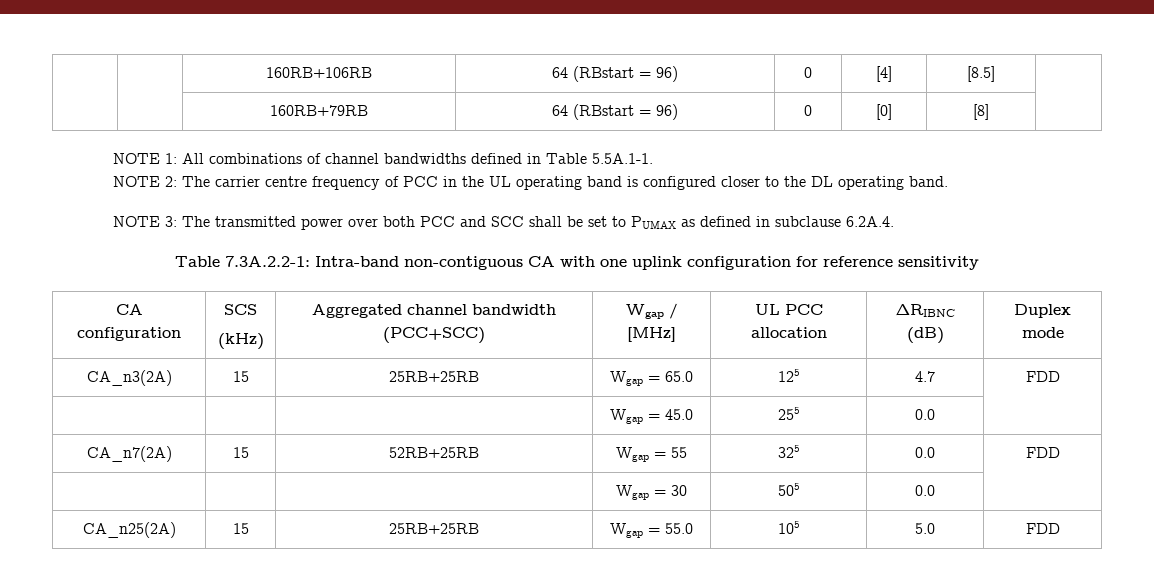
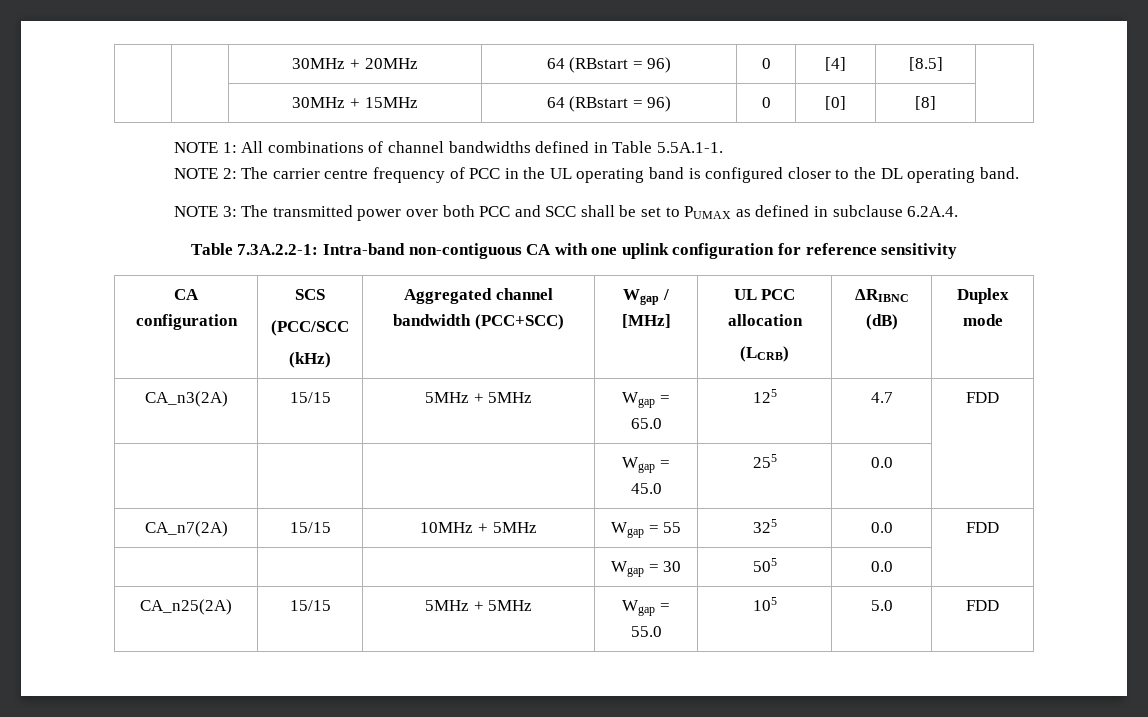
[266,67,372,78] | | 160RB+106RB -> [292,58,418,69] | | 30MHz + 20MHz
[270,105,368,116] 160RB+79RB -> [292,97,418,108] 30MHz + 15MHz
(257, 309) none -> [271,320,349,336] // (PCC/SCC
(827, 332) none -> [740,346,789,362] // (LCRB)
[232,371,249,382] [389,371,479,382] 15 | 25RB+25RB -> [289,392,331,403] [424,392,533,403] 15/15 | 5MHz + 5MHz
[232,447,249,458] [389,447,479,458] 15 | 52RB+25RB -> [289,522,331,533] [420,522,537,533] 15/15 | 10MHz + 5MHz
[232,523,249,534] [389,523,479,534] 15 | 25RB+25RB -> [289,600,331,611] [424,600,533,611] 15/15 | 5MHz + 5MHz

